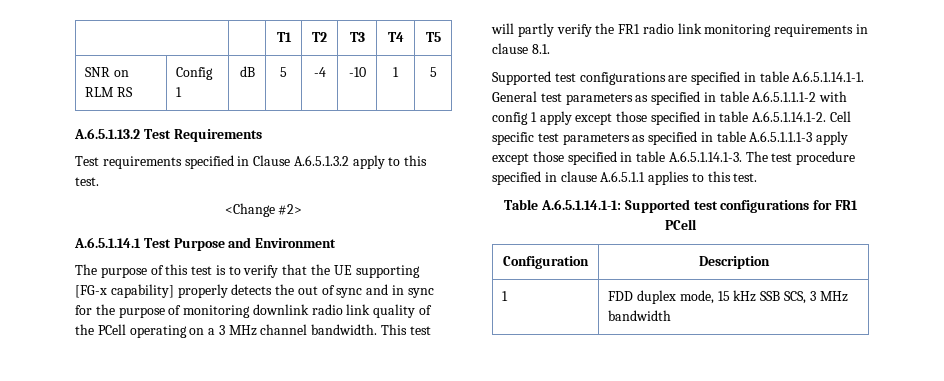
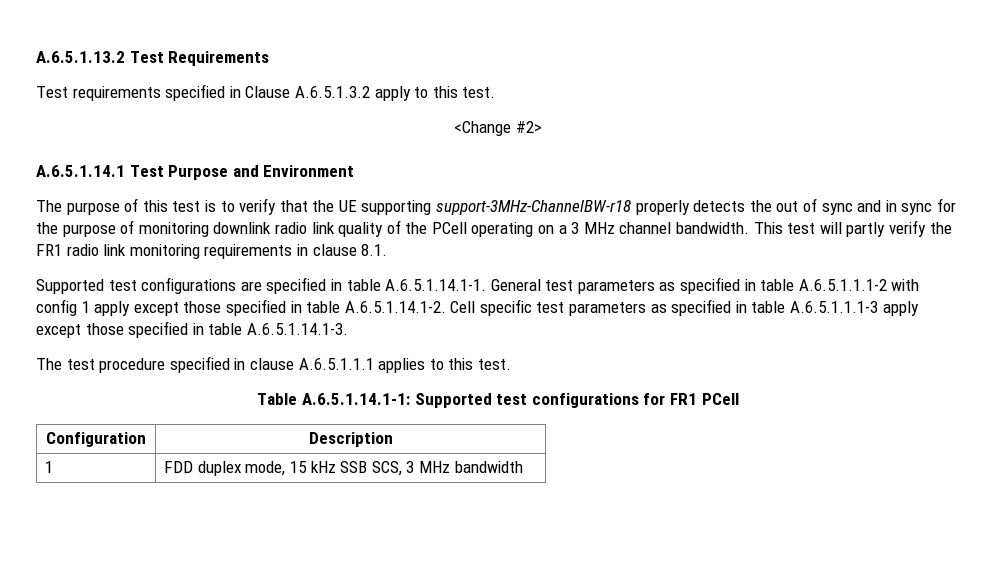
[276,32,292,42] [312,32,327,42] [349,32,365,42] [387,32,404,42] [425,32,441,42] [85,67,130,77] [85,87,134,97] [176,67,214,80] [176,87,183,97] [239,66,255,77] [280,67,287,77] [313,67,326,77] [348,67,366,77] [393,67,399,77] [429,67,437,77] | | T1 | T2 | T3 | T4 | T5 // SNR on RLM RS | Config 1 | dB | 5 | -4 | -10 | 1 | 5 // -> (36, 57) none
[75,284,174,298] [FG-x capability] -> [436,200,632,215] support-3MHz-ChannelBW-r18
(742, 156) none -> (348, 329) //
[600,171,646,182] A.6.5.1.1 -> [298,358,374,370] A.6.5.1.1.1

